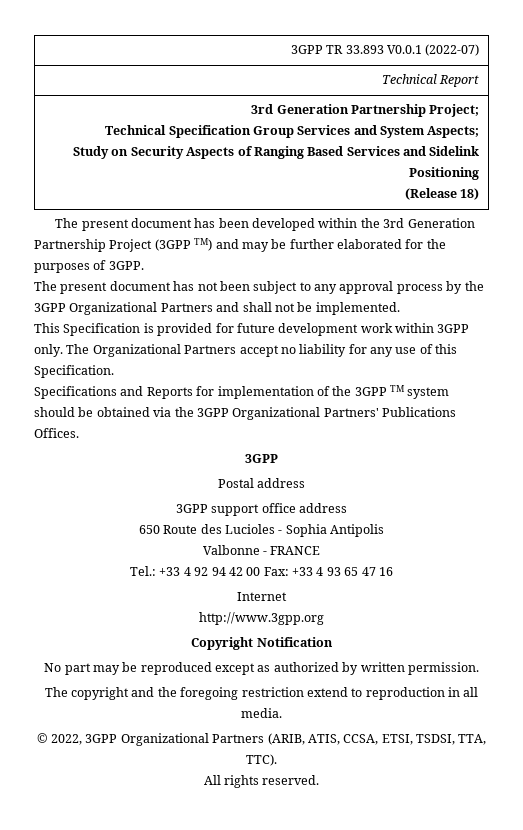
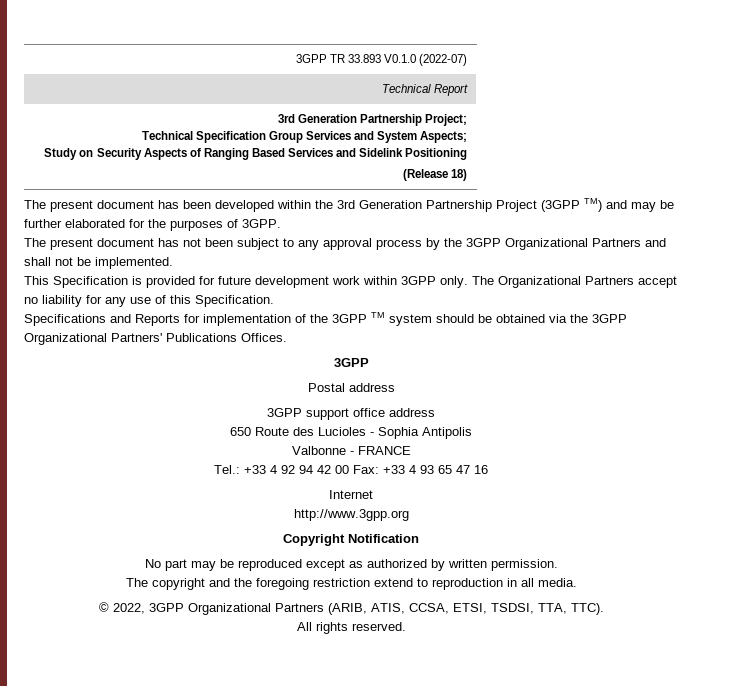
[387,45,423,54] V0.0.1 -> [384,54,417,63] V0.1.0

